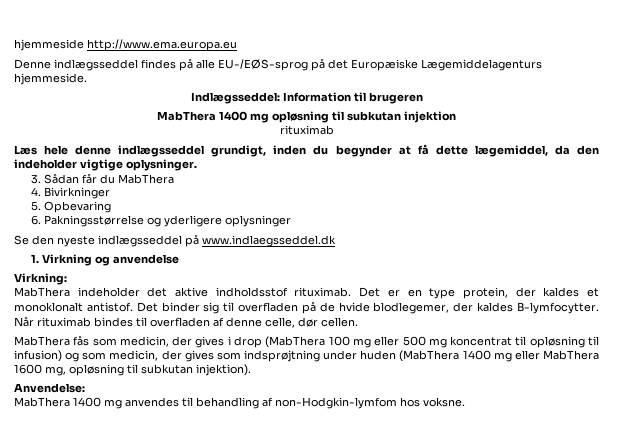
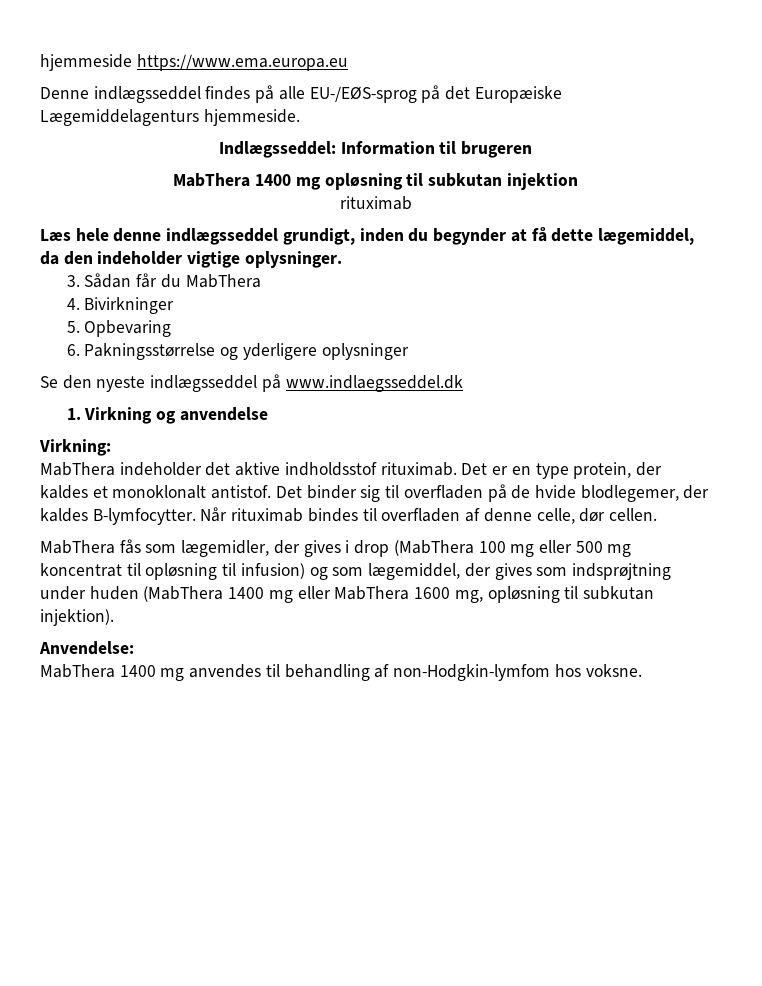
[87,39,237,51] http://www.ema.europa.eu -> [136,54,348,71] https://www.ema.europa.eu
[119,336,169,347] medicin, -> [181,540,270,557] lægemidler,
[109,350,159,361] medicin, -> [368,563,461,580] lægemiddel,

